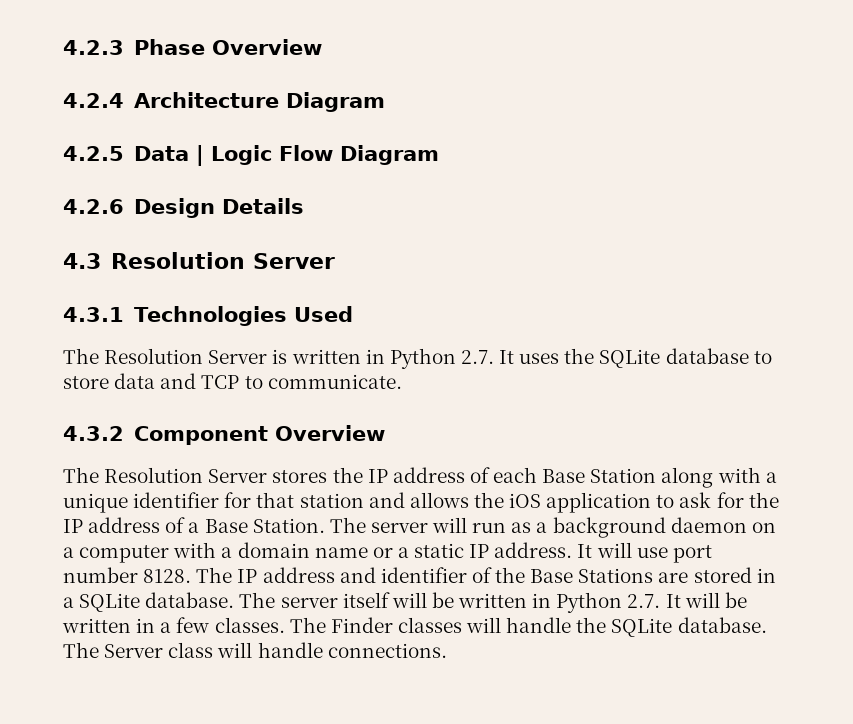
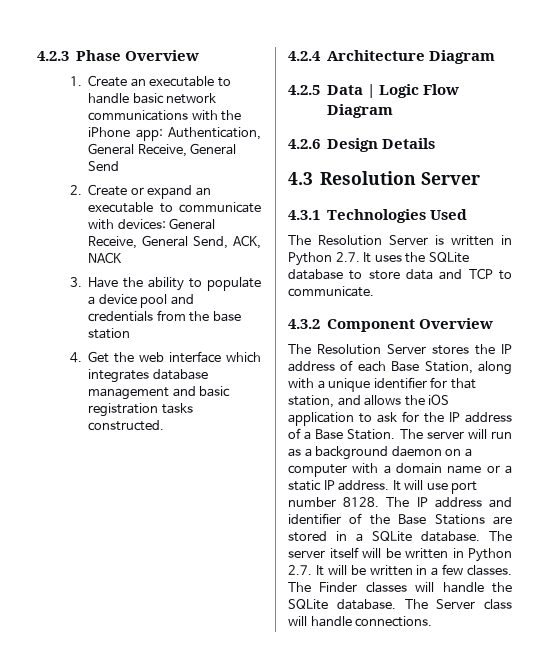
(322, 47) none -> [69,75,231,87] [88,93,217,104] [88,110,242,121] [88,127,261,141] [88,143,237,157] [88,161,120,171] [69,184,211,199] [88,202,261,213] [88,218,216,230] [88,235,261,249] [88,252,123,263] [69,277,261,291] [88,294,194,308] [88,310,241,322] [88,328,131,339] [69,351,261,363] [88,369,208,383] [88,386,231,400] [88,403,193,417] [88,420,165,431] // 1. Create an executable to handle basic network communications with the iPhone app: Authentication, General Receive, General Send // 2. Create or expand an executable to communicate with devices: General Receive, General Send, ACK, NACK // 3. Have the ability to populate a device pool and credentials from the base station // 4. Get the web interface which integrates database management and basic registration tasks constructed.
[590,468,657,483] Station -> [424,361,473,374] Station,
[299,493,364,508] station -> [288,395,334,408] station,

